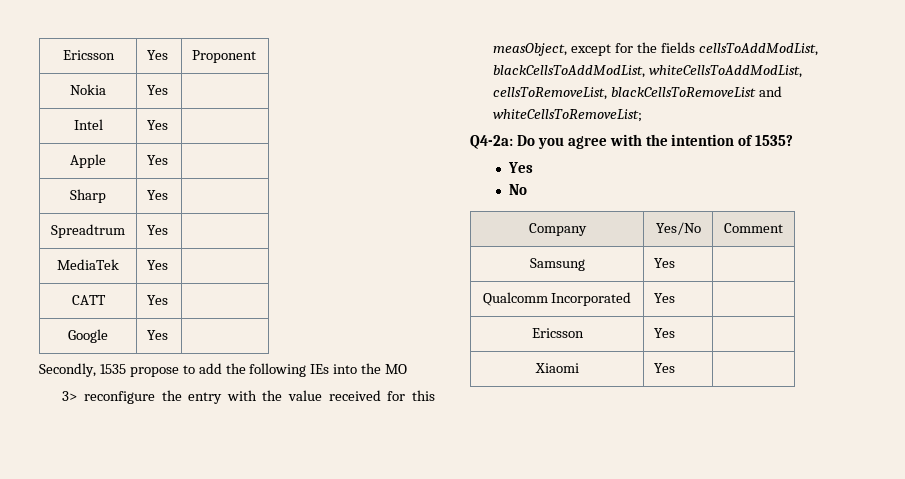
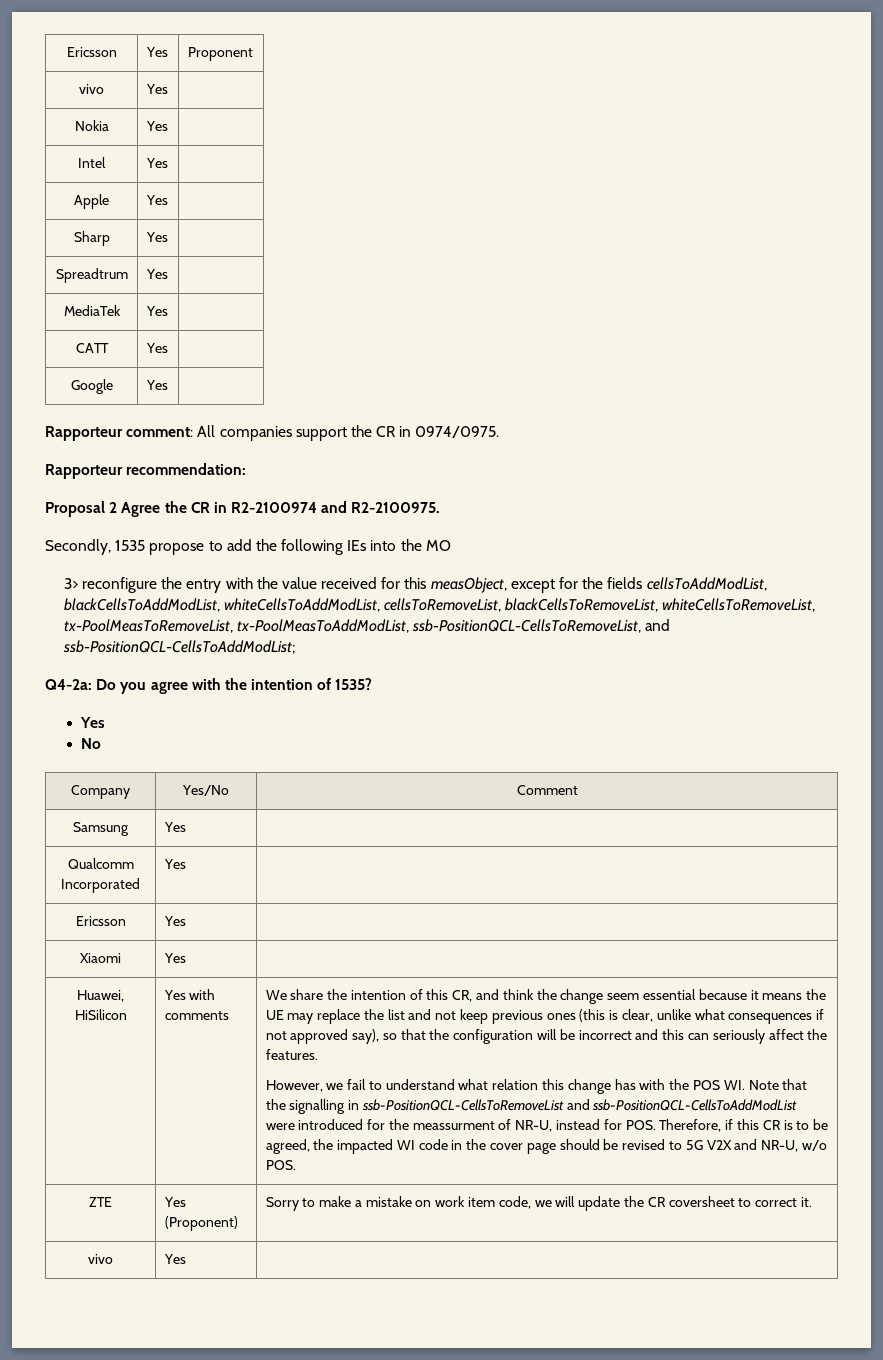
(257, 56) none -> [79,84,104,94] [145,84,168,94] // vivo | Yes |
(169, 335) none -> [45,425,500,441] [45,463,247,479] [45,501,441,517] // Rapporteur comment: All companies support the CR in 0974/0975. // Rapporteur recommendation: // Proposal 2 Agree the CR in R2-2100974 and R2-2100975.
[611,86,783,97] [493,109,643,122] blackCellsToRemoveList and whiteCellsToRemoveList; -> [505,598,816,612] [63,619,671,633] [62,640,295,654] blackCellsToRemoveList, whiteCellsToRemoveList, tx-PoolMeasToRemoveList, tx-PoolMeasToAddModList, ssb-PositionQCL-CellsToRemoveList, and ssb-PositionQCL-CellsToAddModList;
(676, 368) none -> [77,990,124,1002] [74,1009,127,1020] [163,989,216,1000] [164,1011,229,1020] [265,989,827,1004] [265,1009,825,1024] [265,1029,828,1044] [265,1049,318,1060] [265,1079,808,1094] [265,1099,798,1114] [265,1119,829,1132] [265,1139,827,1154] [265,1160,296,1170] [89,1197,112,1207] [163,1197,186,1207] [164,1216,238,1231] [265,1196,812,1211] [88,1254,113,1264] [163,1254,186,1264] // Huawei, HiSilicon | Yes with comments | We share the intention of this CR, and think the change seem essential because it means the UE may replace the list and not keep previous ones (this is clear, unlike what consequences if not approved say), so that the configuration will be incorrect and this can seriously affect the features. // However, we fail to understand what relation this change has with the POS WI. Note that the signalling in ssb-PositionQCL-CellsToRemoveList and ssb-PositionQCL-CellsToAddModList were introduced for the meassurment of NR-U, instead for POS. Therefore, if this CR is to be agreed, the impacted WI code in the cover page should be revised to 5G V2X and NR-U, w/o POS. // ZTE | Yes (Proponent) | Sorry to make a mistake on work item code, we will update the CR coversheet to correct it. // vivo | Yes |

